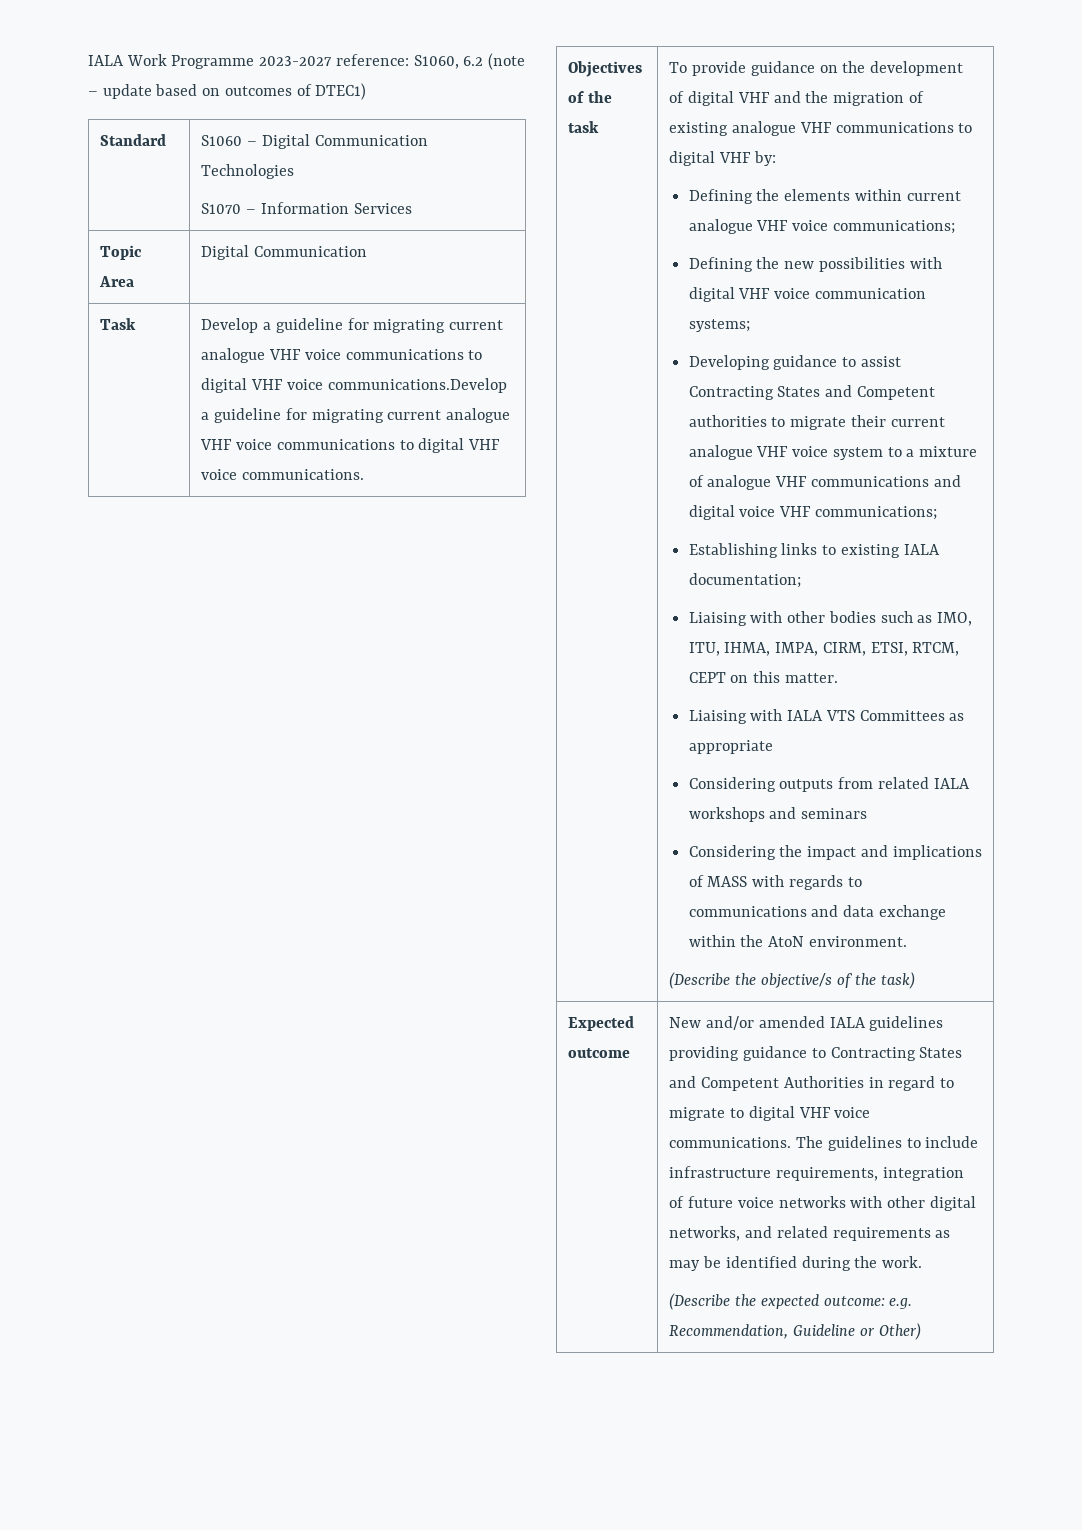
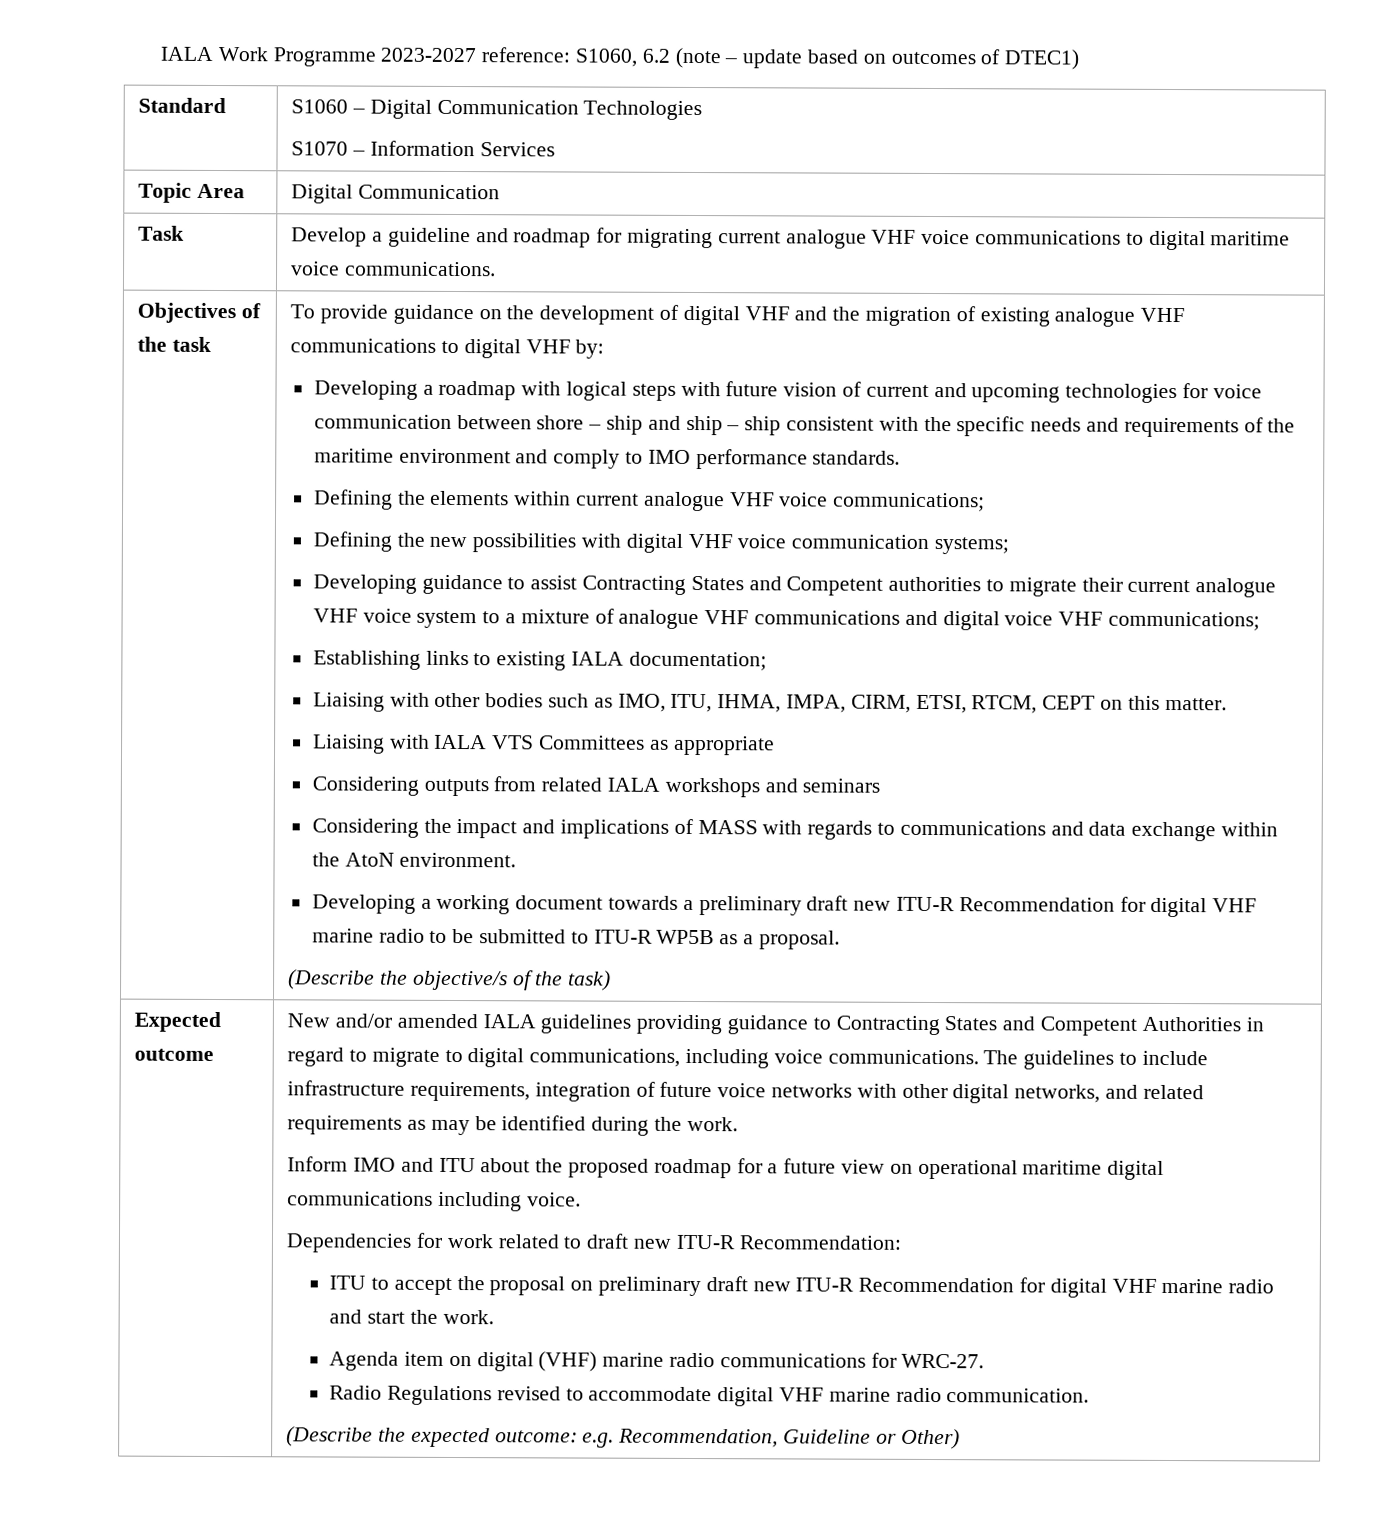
[347,318,504,333] [201,348,483,363] [201,378,507,393] [201,408,511,423] [200,438,501,453] for migrating current analogue VHF voice communications to digital VHF voice communications.Develop a guideline for migrating current analogue VHF voice communications to digital VHF -> [475,227,1291,251] and roadmap for migrating current analogue VHF voice communications to digital maritime
(776, 158) none -> [313,380,1262,404] [313,414,1296,438] [313,448,901,470] // Developing a roadmap with logical steps with future vision of current and upcoming technologies for voice communication between shore – ship and ship – ship consistent with the specific needs and requirements of the maritime environment and comply to IMO performance standards.
(907, 941) none -> [311,894,1258,918] [311,928,840,950] // Developing a working document towards a preliminary draft new ITU-R Recommendation for digital VHF marine radio to be submitted to ITU-R WP5B as a proposal.
[798,1107,831,1118] VHF -> [529,1048,769,1069] communications, including
(923, 1262) none -> [287,1156,1165,1180] [287,1191,581,1212] [286,1232,901,1253] [329,1275,1275,1298] [329,1309,494,1325] [329,1351,985,1372] [329,1385,1090,1407] // Inform IMO and ITU about the proposed roadmap for a future view on operational maritime digital communications including voice. // Dependencies for work related to draft new ITU-R Recommendation: // ITU to accept the proposal on preliminary draft new ITU-R Recommendation for digital VHF marine radio and start the work. // Agenda item on digital (VHF) marine radio communications for WRC-27. // Radio Regulations revised to accommodate digital VHF marine radio communication.

